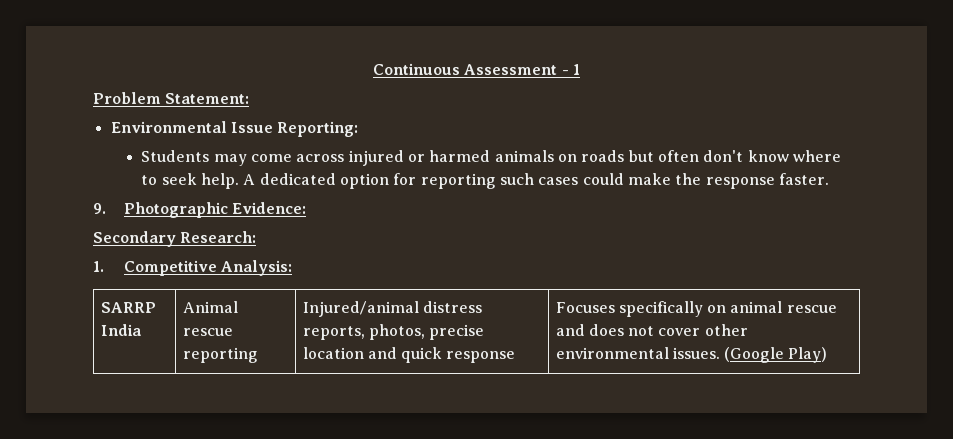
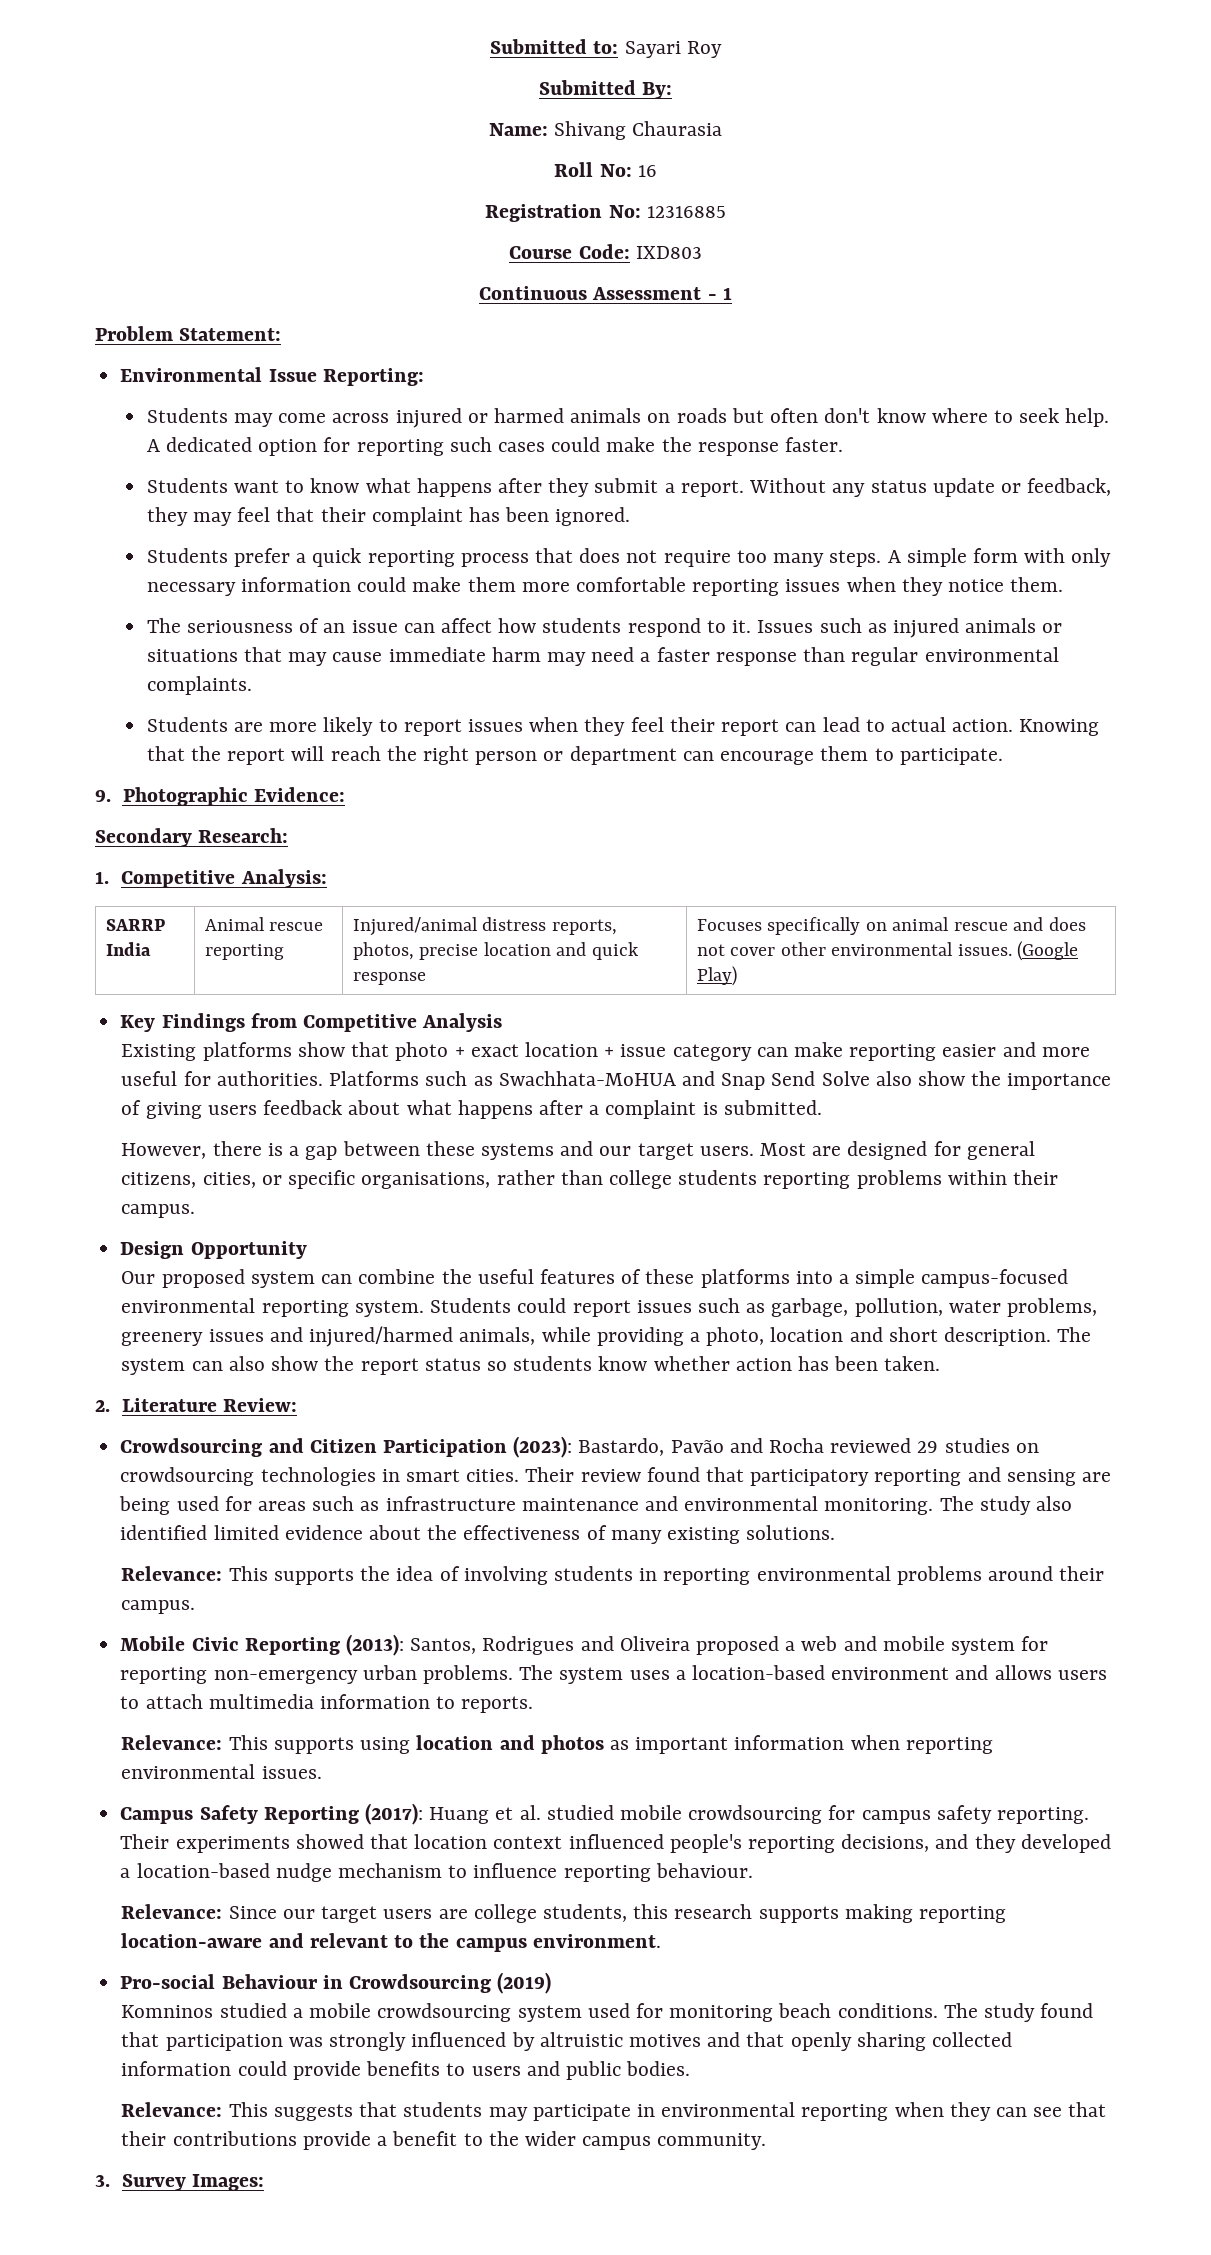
(373, 69) none -> [490,39,722,58] [538,80,673,99] [488,121,723,140] [554,162,657,177] [485,204,726,222] [509,244,702,259] Submitted to: Sayari Roy // Submitted By: // Name: Shivang Chaurasia // Roll No: 16 // Registration No: 12316885 // Course Code: IXD803 //
(829, 179) none -> [146,478,1112,497] [146,507,631,526] [146,548,1112,567] [146,577,1064,596] [146,618,1063,638] [146,647,1059,666] [146,676,252,695] [146,717,1100,736] [146,746,1003,765] // Students want to know what happens after they submit a report. Without any status update or feedback, they may feel that their complaint has been ignored. // Students prefer a quick reporting process that does not require too many steps. A simple form with only necessary information could make them more comfortable reporting issues when they notice them. // The seriousness of an issue can affect how students respond to it. Issues such as injured animals or situations that may cause immediate harm may need a faster response than regular environmental complaints. // Students are more likely to report issues when they feel their report can lead to actual action. Knowing that the report will reach the right person or department can encourage them to participate.
(828, 355) none -> [120,1013,503,1032] [121,1042,1090,1061] [121,1071,1112,1090] [121,1100,822,1119] [121,1141,1035,1160] [121,1170,1058,1189] [121,1204,196,1218] [120,1241,307,1259] [121,1269,1069,1288] [121,1298,1097,1317] [121,1326,1092,1347] [121,1356,941,1375] [95,1398,297,1412] [120,1436,1039,1458] [120,1467,1112,1486] [119,1496,1073,1515] [120,1525,836,1544] [121,1566,1105,1585] [121,1600,196,1614] [120,1634,1049,1656] [120,1665,1107,1684] [120,1694,534,1713] [121,1735,993,1754] [121,1764,322,1779] [120,1803,1090,1825] [120,1834,1111,1853] [120,1863,753,1882] [121,1904,1006,1923] [121,1933,661,1952] [120,1972,552,1994] [121,2003,1094,2022] [121,2032,1012,2051] [121,2061,691,2080] [121,2102,1107,2121] [121,2131,767,2150] [95,2174,264,2191] // Key Findings from Competitive Analysis // Existing platforms show that photo + exact location + issue category can make reporting easier and more useful for authorities. Platforms such as Swachhata-MoHUA and Snap Send Solve also show the importance of giving users feedback about what happens after a complaint is submitted. // However, there is a gap between these systems and our target users. Most are designed for general citizens, cities, or specific organisations, rather than college students reporting problems within their campus. // Design Opportunity // Our proposed system can combine the useful features of these platforms into a simple campus-focused environmental reporting system. Students could report issues such as garbage, pollution, water problems, greenery issues and injured/harmed animals, while providing a photo, location and short description. The system can also show the report status so students know whether action has been taken. // 2. Literature Review: // Crowdsourcing and Citizen Participation (2023): Bastardo, Pavão and Rocha reviewed 29 studies on crowdsourcing technologies in smart cities. Their review found that participatory reporting and sensing are being used for areas such as infrastructure maintenance and environmental monitoring. The study also identified limited evidence about the effectiveness of many existing solutions. // Relevance: This supports the idea of involving students in reporting environmental problems around their campus. // Mobile Civic Reporting (2013): Santos, Rodrigues and Oliveira proposed a web and mobile system for reporting non-emergency urban problems. The system uses a location-based environment and allows users to attach multimedia information to reports. // Relevance: This supports using location and photos as important information when reporting environmental issues. // Campus Safety Reporting (2017): Huang et al. studied mobile crowdsourcing for campus safety reporting. Their experiments showed that location context influenced people's reporting decisions, and they developed a location-based nudge mechanism to influence reporting behaviour. // Relevance: Since our target users are college students, this research supports making reporting location-aware and relevant to the campus environment. // Pro-social Behaviour in Crowdsourcing (2019) // Komninos studied a mobile crowdsourcing system used for monitoring beach conditions. The study found that participation was strongly influenced by altruistic motives and that openly sharing collected information could provide benefits to users and public bodies. // Relevance: This suggests that students may participate in environmental reporting when they can see that their contributions provide a benefit to the wider campus community. // 3. Survey Images:

